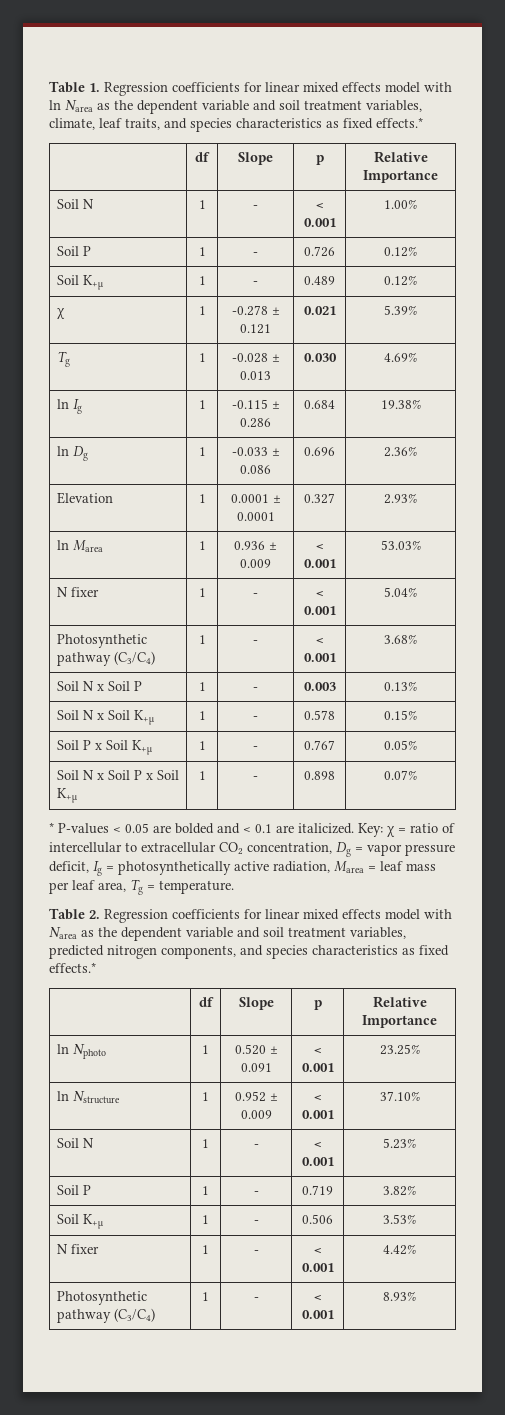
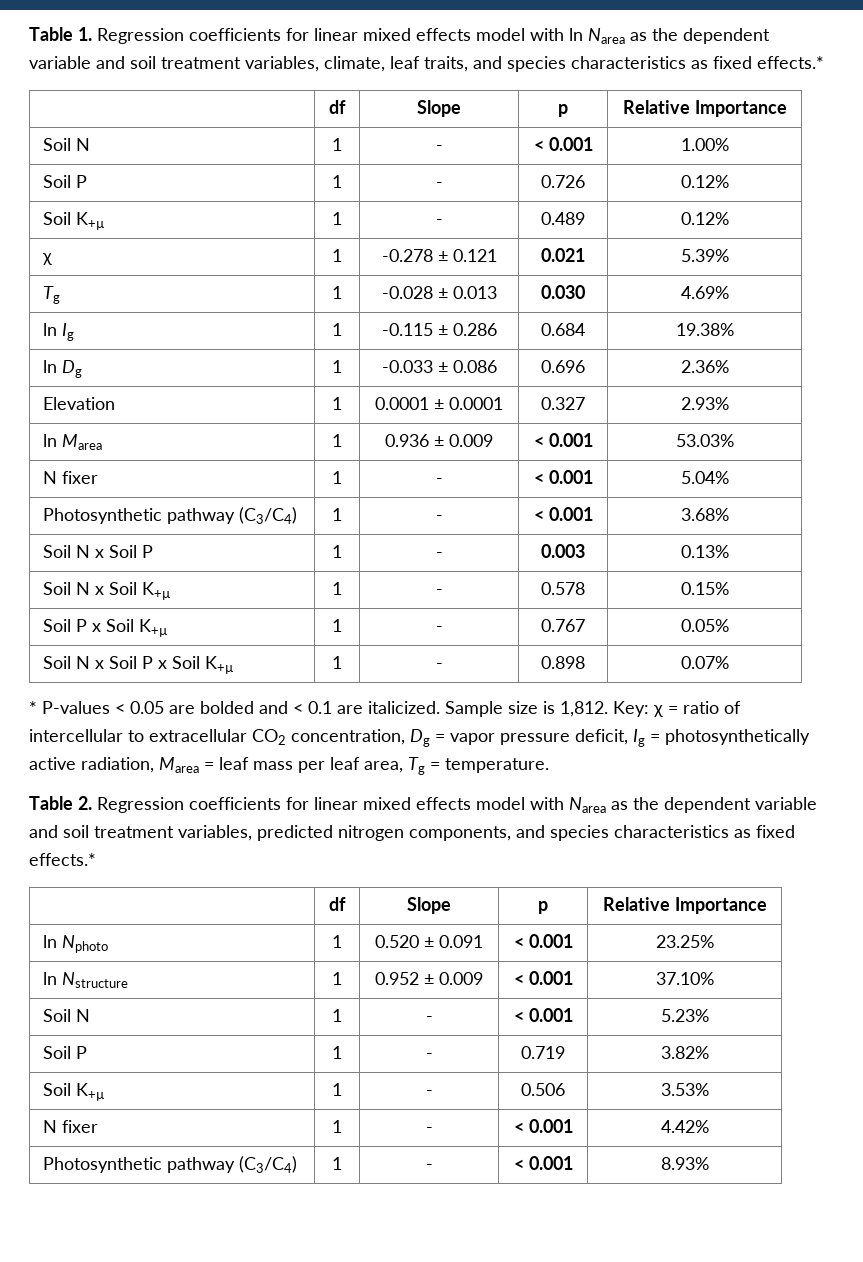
(354, 828) none -> [445,701,608,717] Sample size is 1,812.

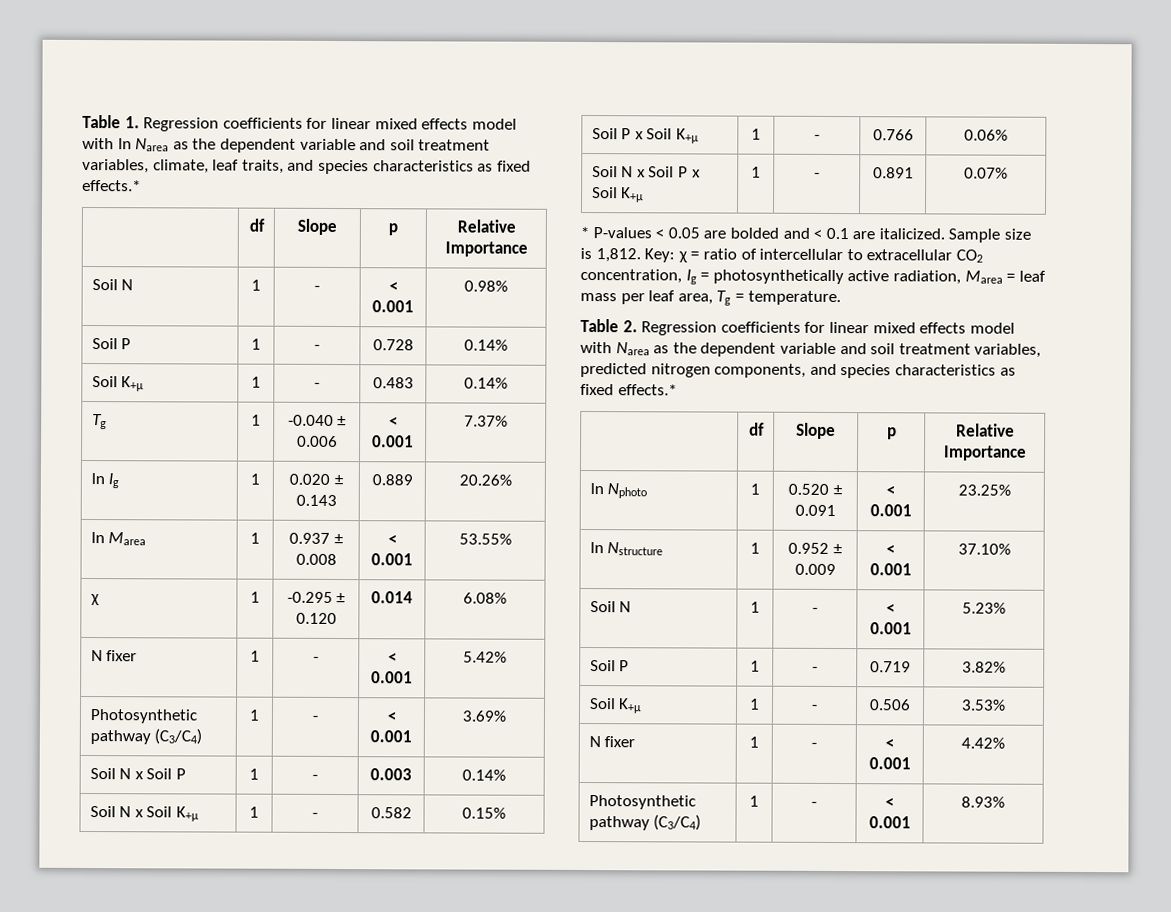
[680,138,729,151] [42,175,87,188] [332,175,342,188] [435,182,443,188] [541,175,585,188] [680,175,729,188] [42,212,104,230] [332,212,342,225] [435,219,443,225] [541,212,585,225] [680,212,729,225] [41,253,52,265] [332,249,342,262] [381,249,497,262] [541,248,585,262] [680,249,729,262] [42,286,60,304] [332,286,342,299] [381,286,497,299] [541,285,585,299] [680,286,729,299] [42,323,74,341] [332,323,342,336] [381,323,497,336] [541,323,585,336] [675,323,734,336] [42,360,82,378] [332,360,342,373] [381,360,497,373] [541,360,585,373] [680,360,729,373] [42,397,115,410] [332,397,342,410] [375,397,503,410] [541,397,585,410] [680,397,729,410] 1.00% // Soil P | 1 | - | 0.726 | 0.12% // Soil K+µ | 1 | - | 0.489 | 0.12% // χ | 1 | -0.278 ± 0.121 | 0.021 | 5.39% // Tg | 1 | -0.028 ± 0.013 | 0.030 | 4.69% // ln Ig | 1 | -0.115 ± 0.286 | 0.684 | 19.38% // ln Dg | 1 | -0.033 ± 0.086 | 0.696 | 2.36% // Elevation | 1 | 0.0001 ± 0.0001 | 0.327 | 2.93% -> [464,280,508,292] [91,338,132,350] [251,338,261,350] [314,344,320,350] [372,339,414,351] [464,339,508,351] [91,376,145,392] [251,376,261,388] [314,382,320,388] [372,377,414,389] [464,377,508,389] [91,414,107,430] [251,414,261,426] [287,414,348,427] [296,435,338,448] [388,416,398,427] [372,435,414,448] [464,415,508,427] [90,473,120,489] [250,473,260,485] [289,473,344,486] [295,494,337,507] [371,474,413,486] [458,474,512,486] 0.98% // Soil P | 1 | - | 0.728 | 0.14% // Soil K+µ | 1 | - | 0.483 | 0.14% // Tg | 1 | -0.040 ± 0.006 | < 0.001 | 7.37% // ln Ig | 1 | 0.020 ± 0.143 | 0.889 | 20.26%
[385,434,493,447] [533,433,593,447] [675,434,734,447] [42,471,98,484] [332,471,342,484] [435,478,443,484] [533,470,593,484] [680,471,729,484] [42,507,297,524] [332,508,342,521] [435,515,443,521] [533,507,593,521] [680,508,729,521] 0.936 ± 0.009 | < 0.001 | 53.03% // N fixer | 1 | - | < 0.001 | 5.04% // Photosynthetic pathway (C3/C4) | 1 | - | < 0.001 | 3.68% -> [289,532,344,545] [295,553,337,566] [387,534,397,545] [371,553,413,566] [458,533,512,545] [89,594,100,606] [250,591,260,603] [286,591,347,604] [295,612,337,625] [371,591,413,604] [463,592,507,604] [90,650,138,662] [250,650,260,662] [313,656,319,662] [387,652,397,663] [371,671,413,684] [463,651,507,663] [89,709,197,724] [89,728,203,745] [249,709,259,721] [312,715,318,721] [386,711,396,722] [370,730,412,743] [462,710,506,722] 0.937 ± 0.008 | < 0.001 | 53.55% // χ | 1 | -0.295 ± 0.120 | 0.014 | 6.08% // N fixer | 1 | - | < 0.001 | 5.42% // Photosynthetic pathway (C3/C4) | 1 | - | < 0.001 | 3.69%
[680,545,729,558] 0.13% -> [462,769,506,781] 0.14%
[541,582,585,595] 0.578 -> [370,807,412,819] 0.582
[541,619,585,632] [680,619,729,632] 0.767 | 0.05% -> [872,129,914,141] [964,129,1008,141] 0.766 | 0.06%
[541,656,585,669] 0.898 -> [872,167,914,179] 0.891
[410,729,628,747] Dg = vapor pressure deficit, -> (682, 276) none

